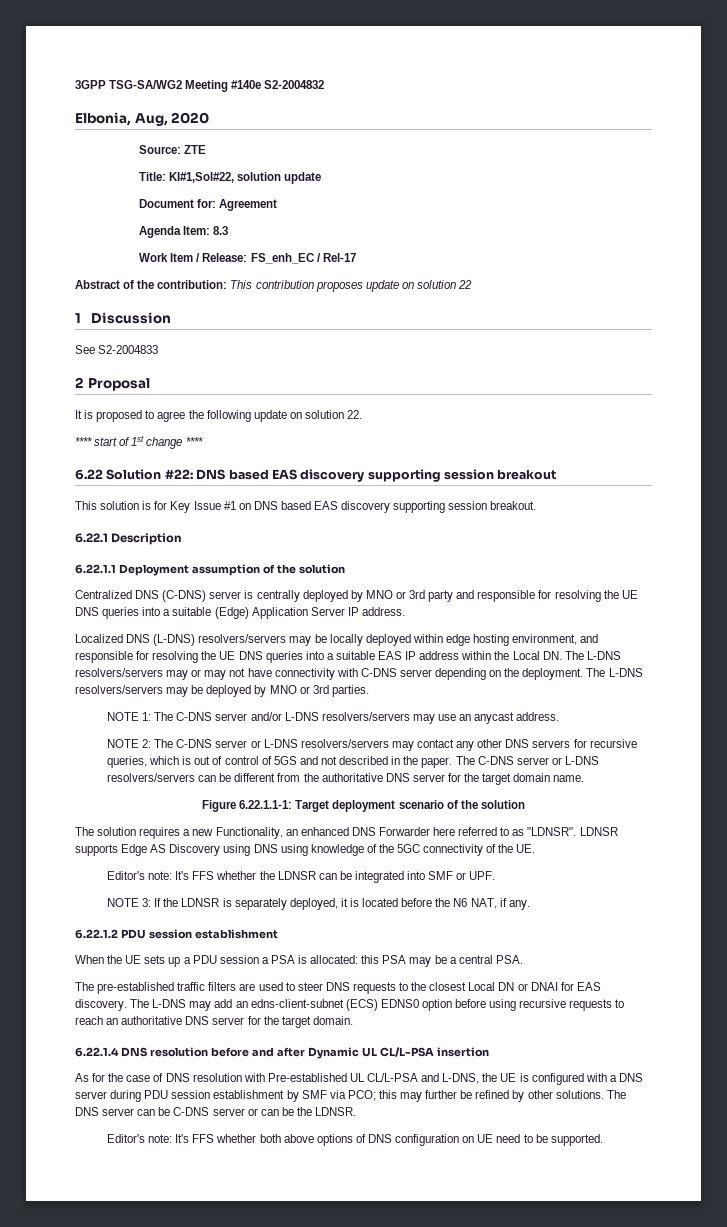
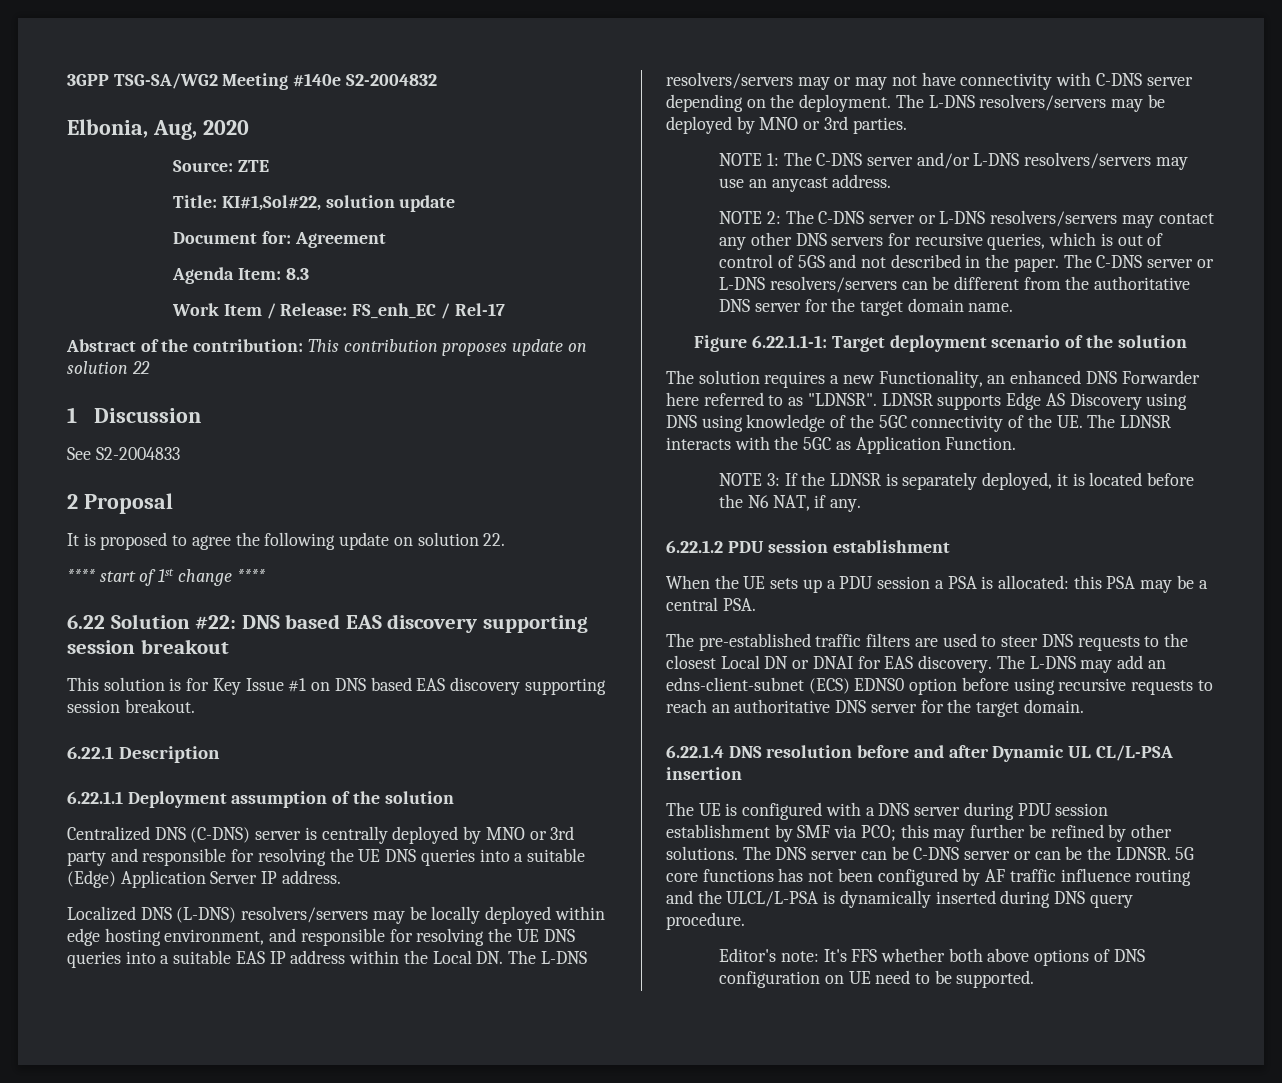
[107,871,496,883] // Editor's note: It's FFS whether the LDNSR can be integrated into SMF or UPF. -> [1087,414,1171,428] [666,436,1017,454] The LDNSR interacts with the 5GC as Application Function.
[75,1073,498,1084] As for the case of DNS resolution with Pre-established UL CL/L-PSA and L-DNS, the -> [666,802,694,816] The
(357, 1111) none -> [1175,847,1195,860] [666,868,1192,886] [666,890,1133,908] [666,912,745,930] 5G core functions has not been configured by AF traffic influence routing and the ULCL/L-PSA is dynamically inserted during DNS query procedure.

